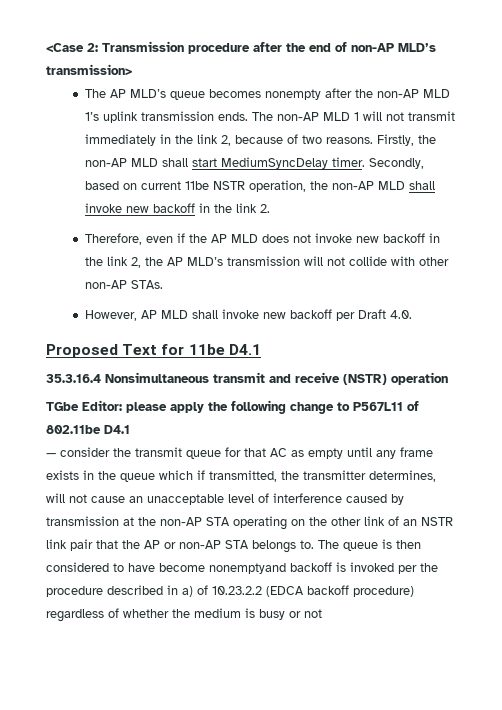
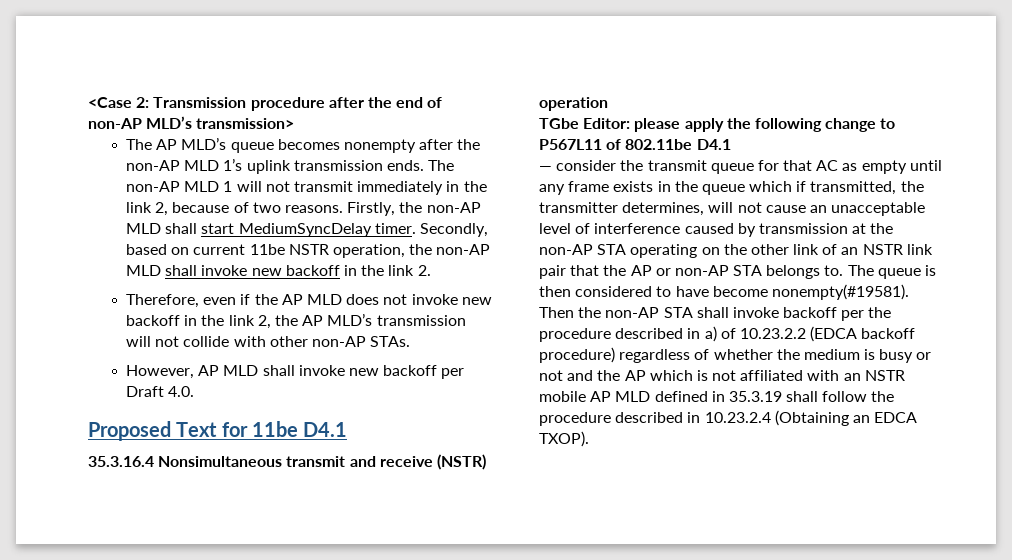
[209,562,394,574] nonemptyand backoff is invoked -> [771,284,909,300] [539,307,838,318] nonempty(#19581). Then the non-AP STA shall invoke backoff
(322, 613) none -> [567,370,905,381] [539,391,895,402] [539,410,918,426] [539,431,589,447] and the AP which is not affiliated with an NSTR mobile AP MLD defined in 35.3.19 shall follow the procedure described in 10.23.2.4 (Obtaining an EDCA TXOP).

